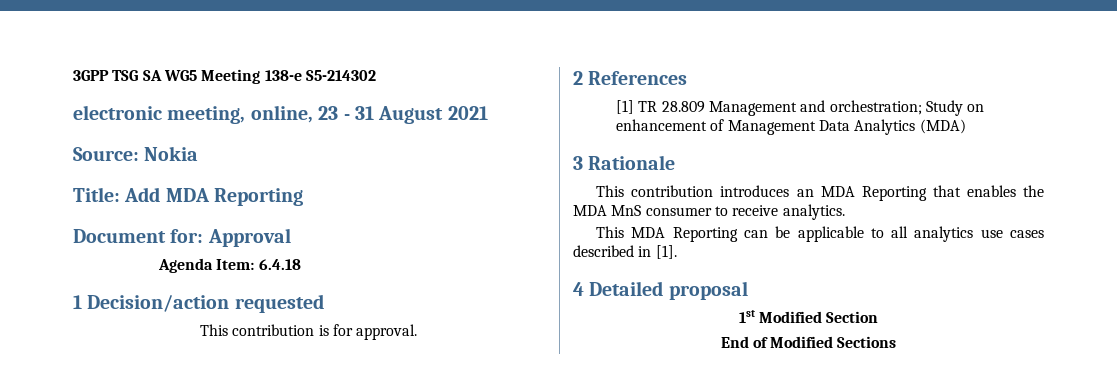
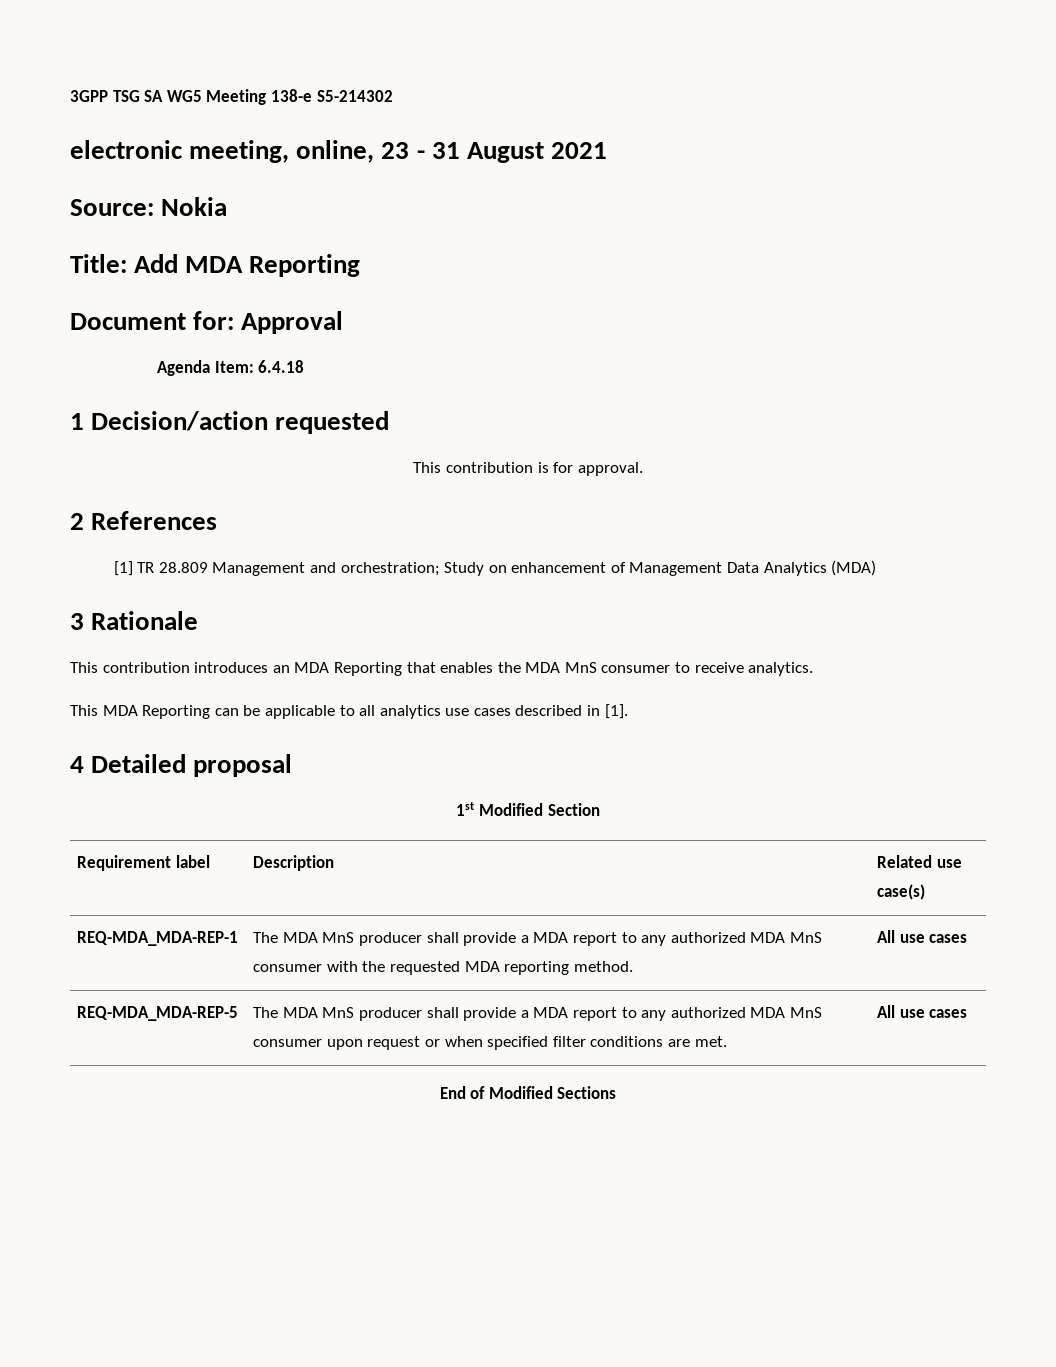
(879, 317) none -> [77,855,210,871] [253,855,335,871] [877,855,962,868] [877,884,926,900] [77,931,239,946] [253,932,822,946] [253,961,633,975] [877,930,968,943] [77,1006,239,1021] [253,1007,822,1021] [253,1036,727,1050] [877,1005,968,1018] // Requirement label | Description | Related use case(s) // REQ-MDA_MDA-REP-1 | The MDA MnS producer shall provide a MDA report to any authorized MDA MnS consumer with the requested MDA reporting method. | All use cases // REQ-MDA_MDA-REP-5 | The MDA MnS producer shall provide a MDA report to any authorized MDA MnS consumer upon request or when specified filter conditions are met. | All use cases

